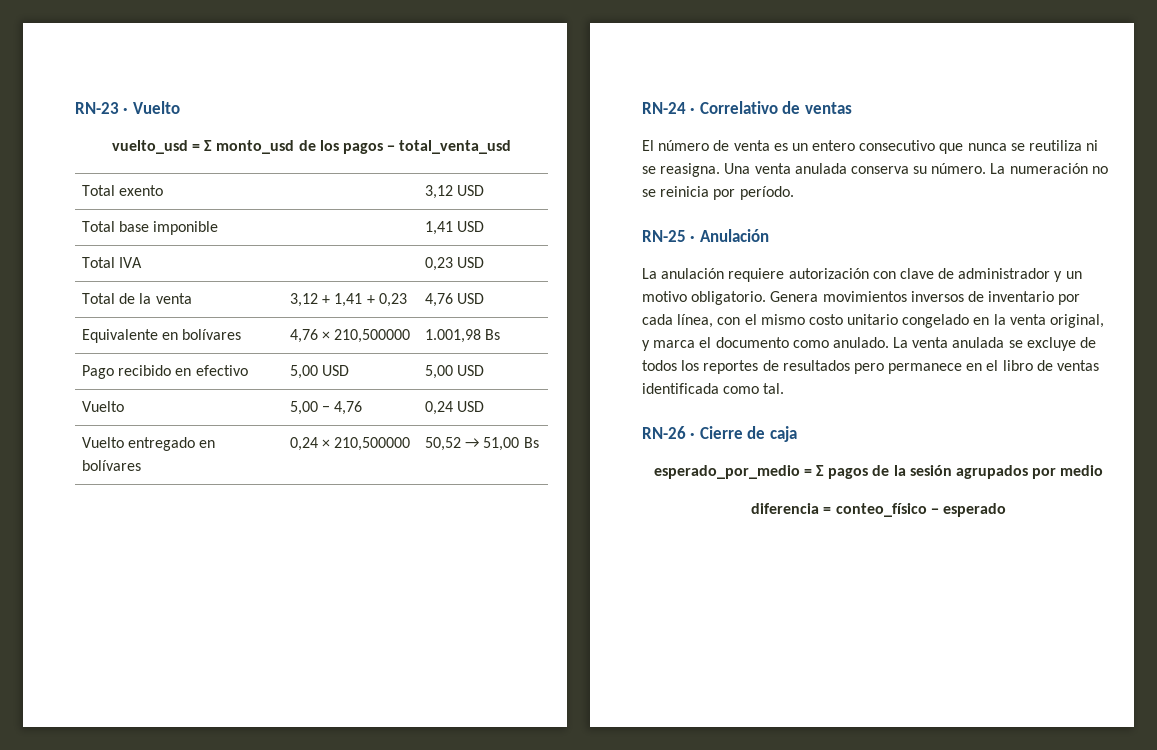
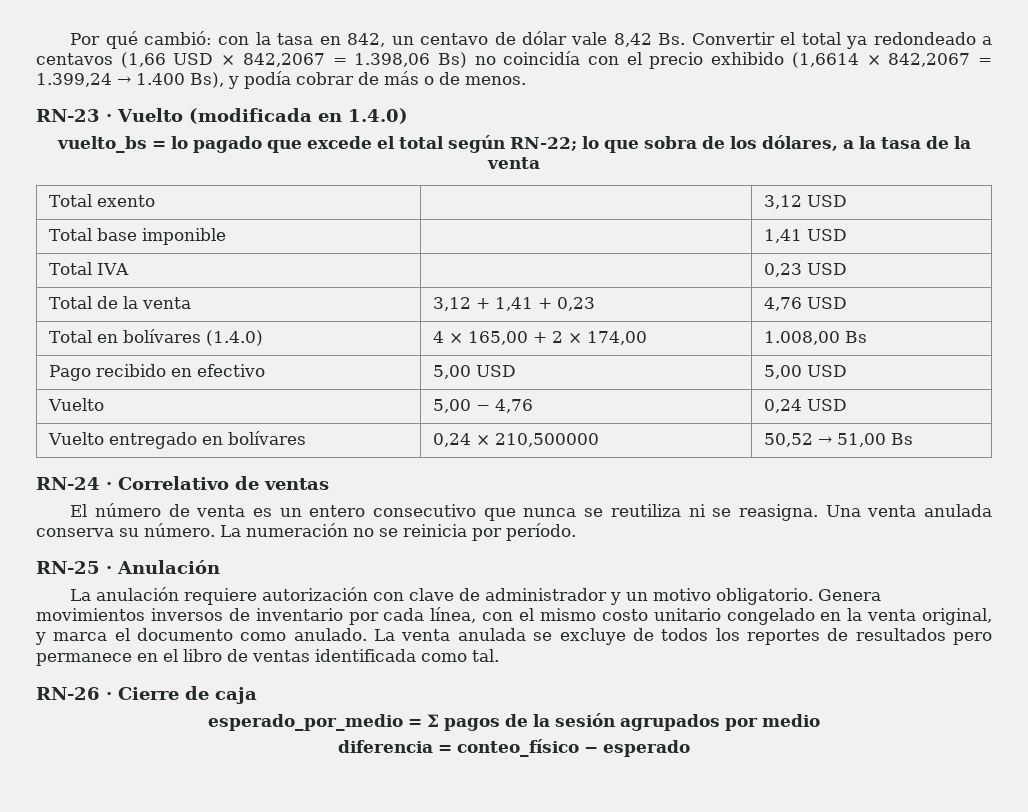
[75,101,180,114] [111,140,512,154] RN-23 · Vuelto // vuelto_usd = Σ monto_usd de los pagos − total_venta_usd -> [70,31,992,49] [36,51,993,69] [36,71,526,89] [36,108,408,124] [56,135,971,153] [487,157,540,169] Por qué cambió: con la tasa en 842, un centavo de dólar vale 8,42 Bs. Convertir el total ya redondeado a centavos (1,66 USD × 842,2067 = 1.398,06 Bs) no coincidía con el precio exhibido (1,6614 × 842,2067 = 1.399,24 → 1.400 Bs), y podía cobrar de más o de menos. // RN-23 · Vuelto (modificada en 1.4.0) // vuelto_bs = lo pagado que excede el total según RN-22; lo que sobra de los dólares, a la tasa de la venta
[81,329,242,343] [289,329,411,343] [424,329,481,343] Equivalente en bolívares | 4,76 × 210,500000 | 1.001,98 -> [49,329,264,346] [433,331,648,345] [764,331,841,345] Total en bolívares (1.4.0) | 4 × 165,00 + 2 × 174,00 | 1.008,00

